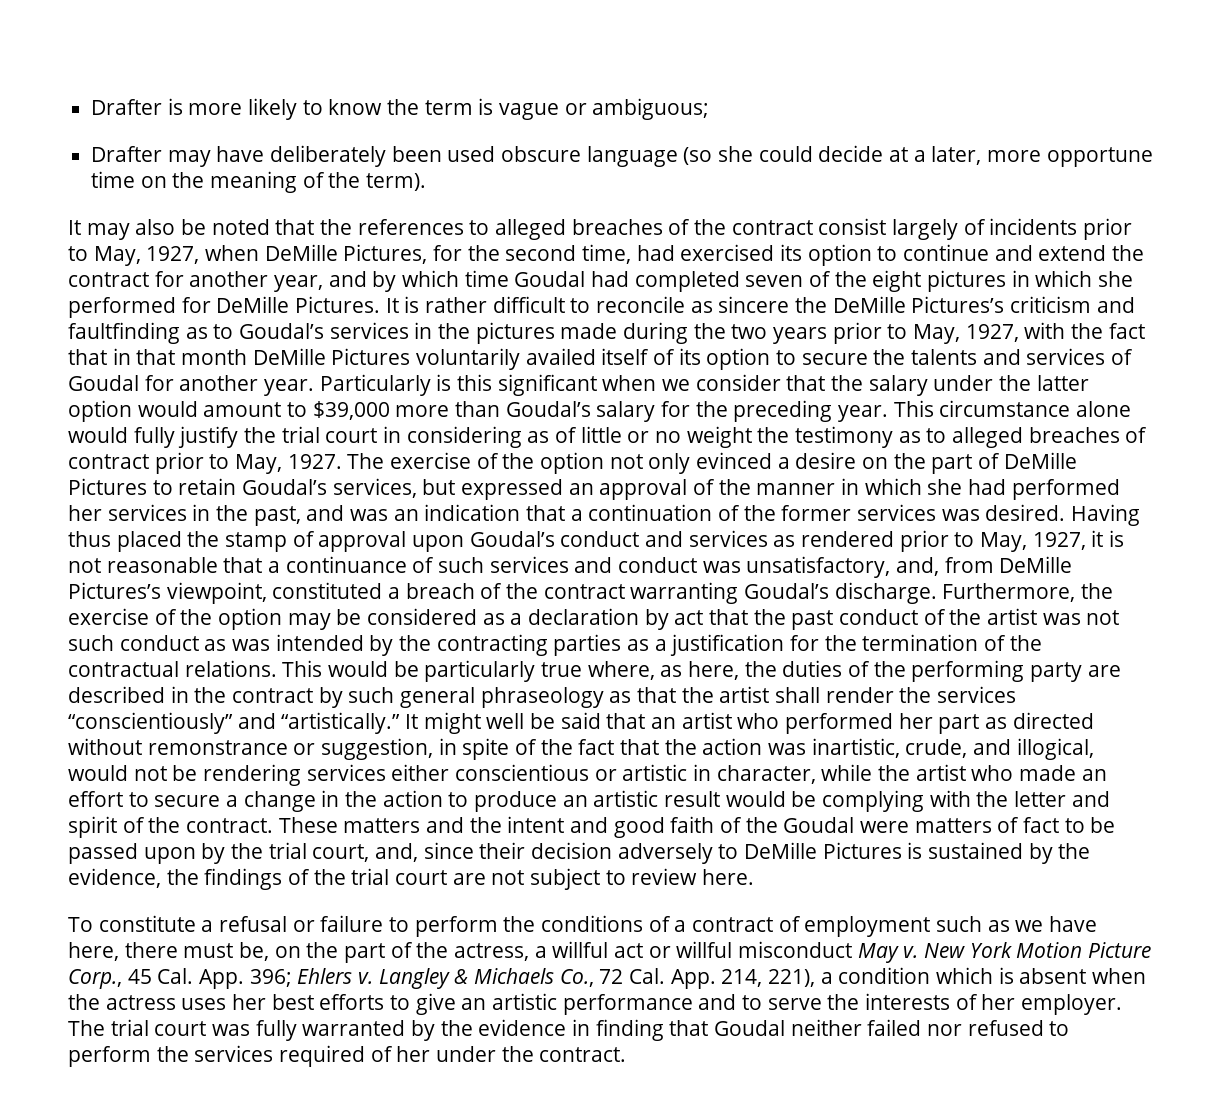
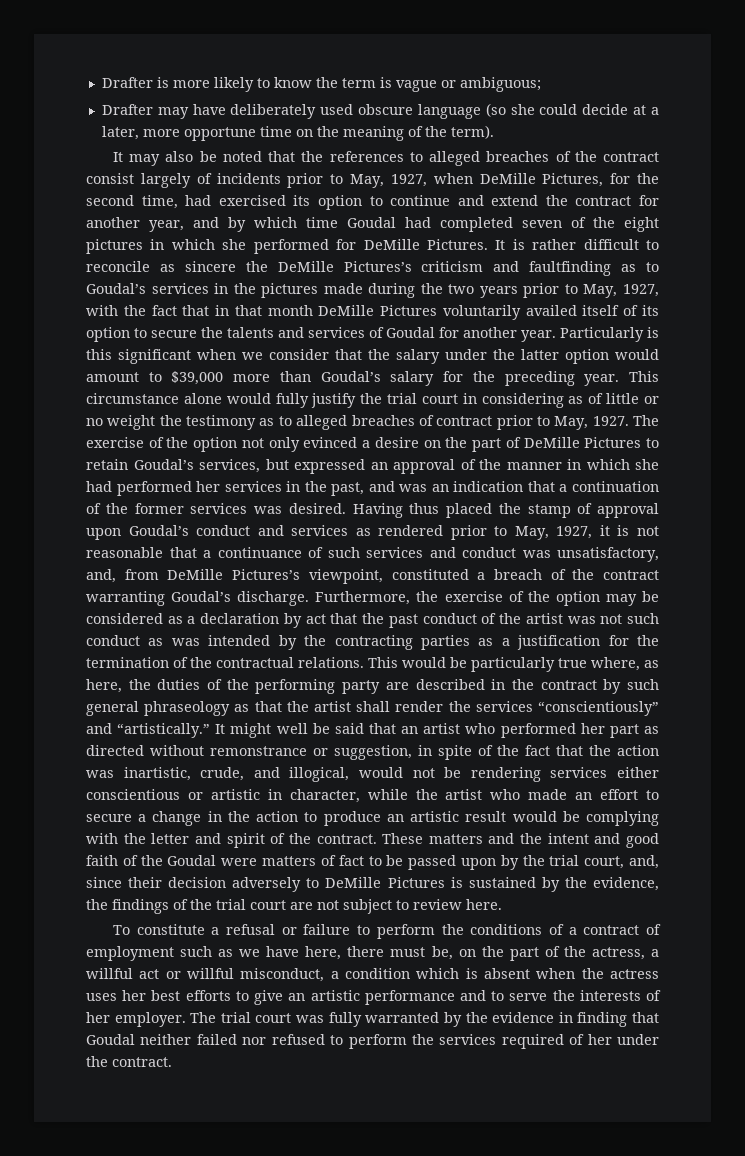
[391,146,442,162] been -> (317, 111) none
[738,941,1152,963] [68,968,816,989] misconduct May v. New York Motion Picture Corp., 45 Cal. App. 396; Ehlers v. Langley & Michaels Co., 72 Cal. App. 214, 221), -> [240,968,325,982] misconduct,

